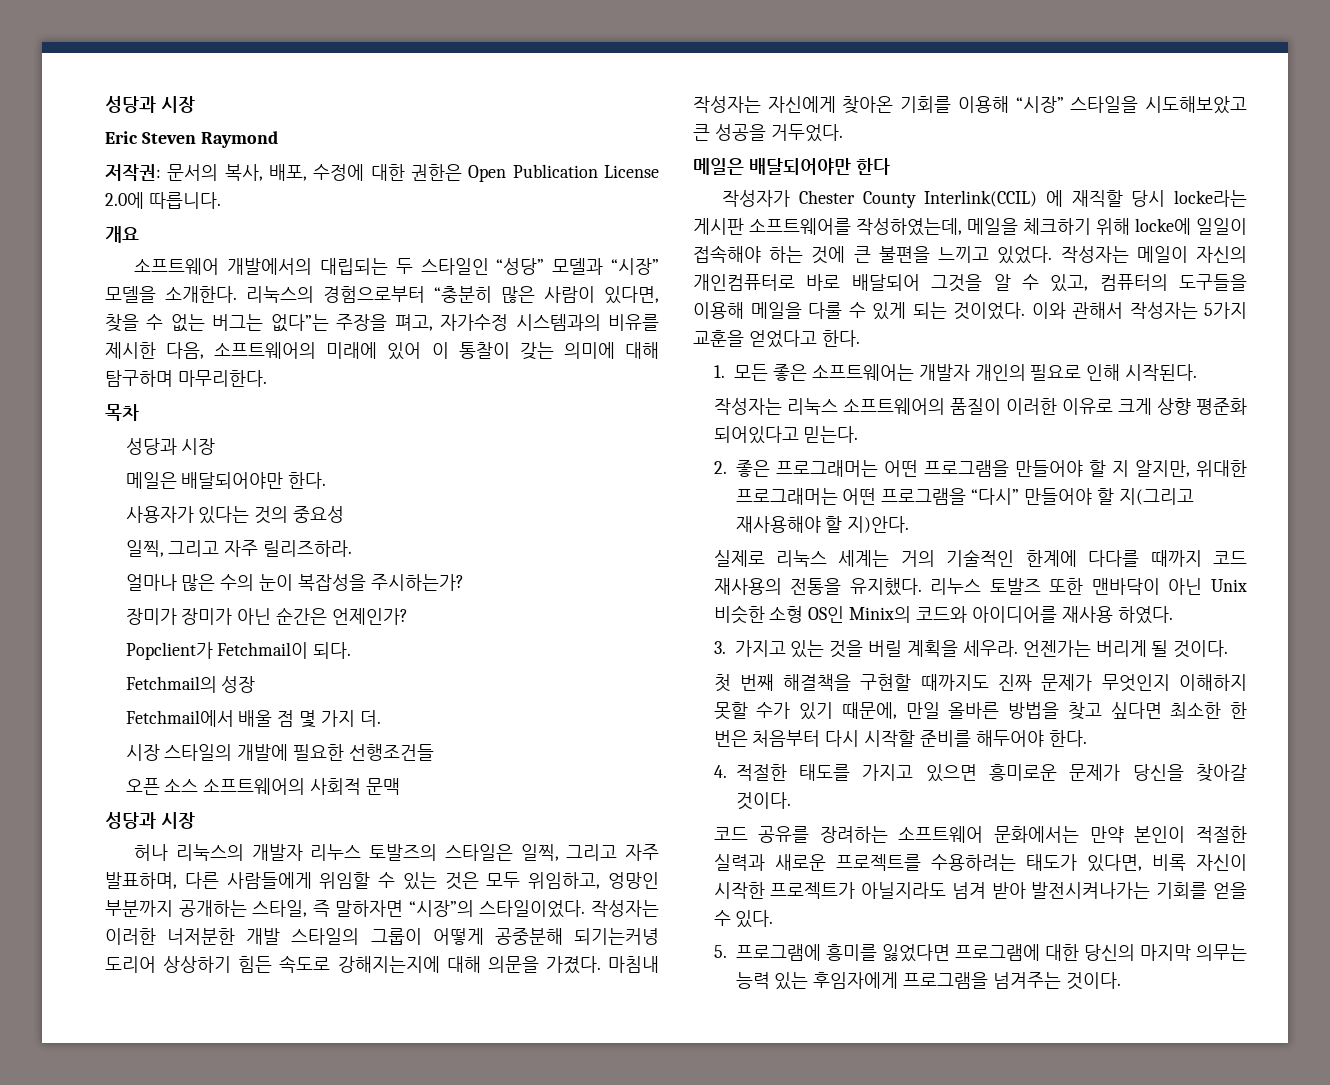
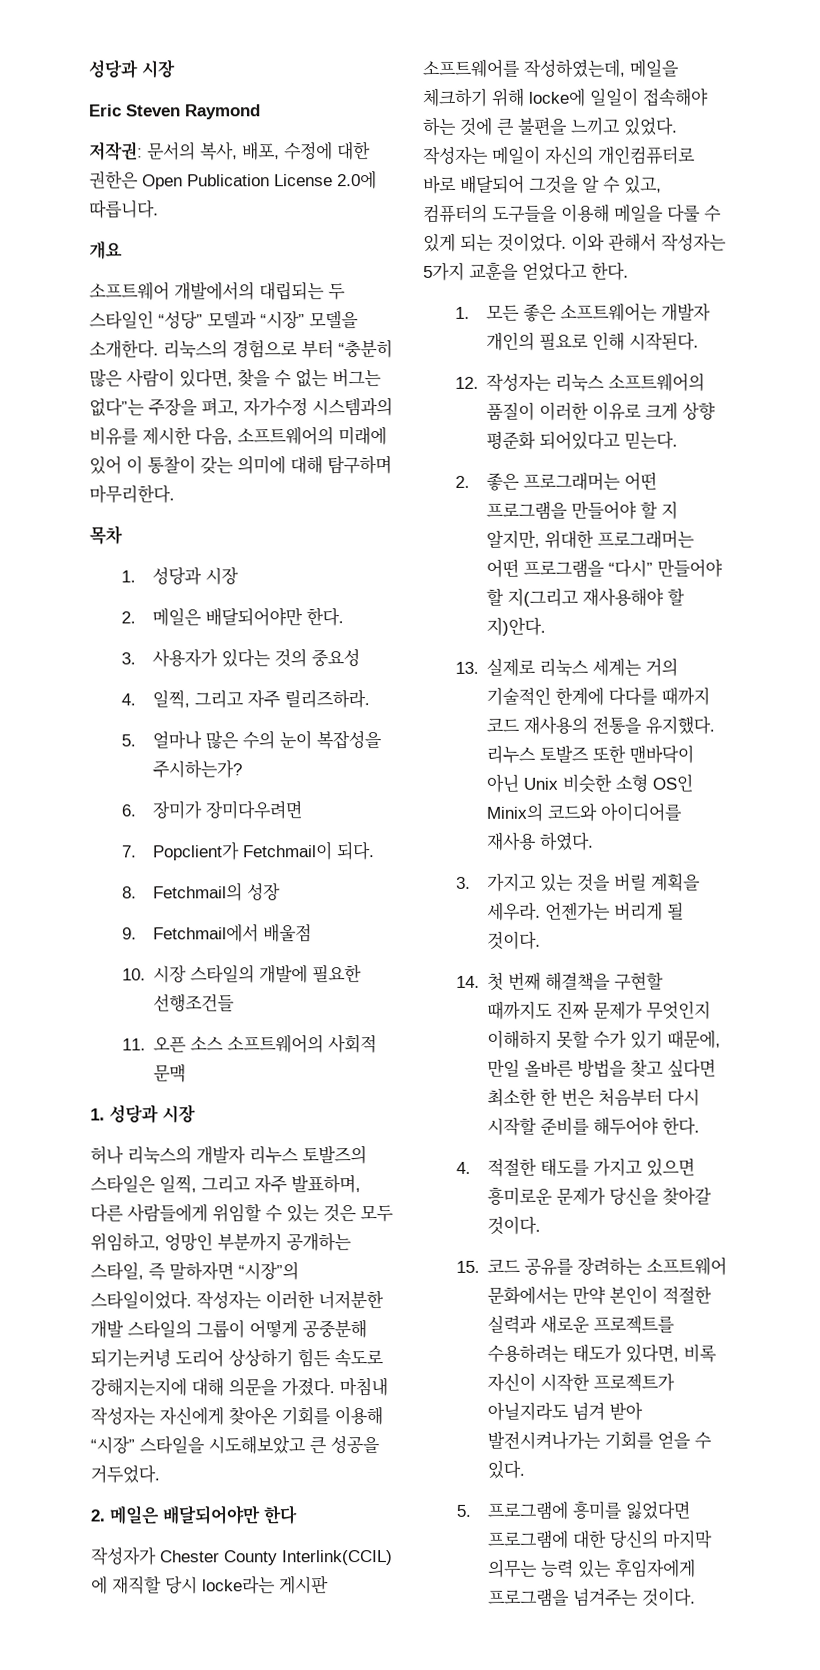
[323,286,425,303] 경험으로부터 -> [232,340,334,359] 경험으로 부터
[125,438,216,455] 성당과 시장 // -> [120,566,240,586] [120,611,136,624] 1. 성당과 시장 // 2.
(327, 480) none -> [120,652,136,665] 3.
(345, 514) none -> [120,693,136,706] 4.
(353, 548) none -> [120,734,136,747] 5.
[125,607,409,625] 장미가 장미가 아닌 순간은 언제인가? // -> [120,800,303,820] [121,845,137,858] 6. 장미가 장미다우려면 // 7.
(352, 650) none -> [121,886,137,899] 8.
[125,710,381,728] Fetchmail에서 배울 점 몇 가지 더. // -> [121,923,313,943] [121,968,146,981] 9. Fetchmail에서 배울점 // 10.
(435, 752) none -> [121,1038,146,1051] 11.
(401, 786) none -> [90,1108,105,1121] 1.
(843, 133) none -> [90,1509,105,1522] 2.
(1198, 372) none -> [454,376,479,389] 12.
(910, 524) none -> [454,661,479,674] 13.
(1229, 649) none -> [455,975,480,988] 14.
(791, 801) none -> [455,1260,480,1273] 15.

